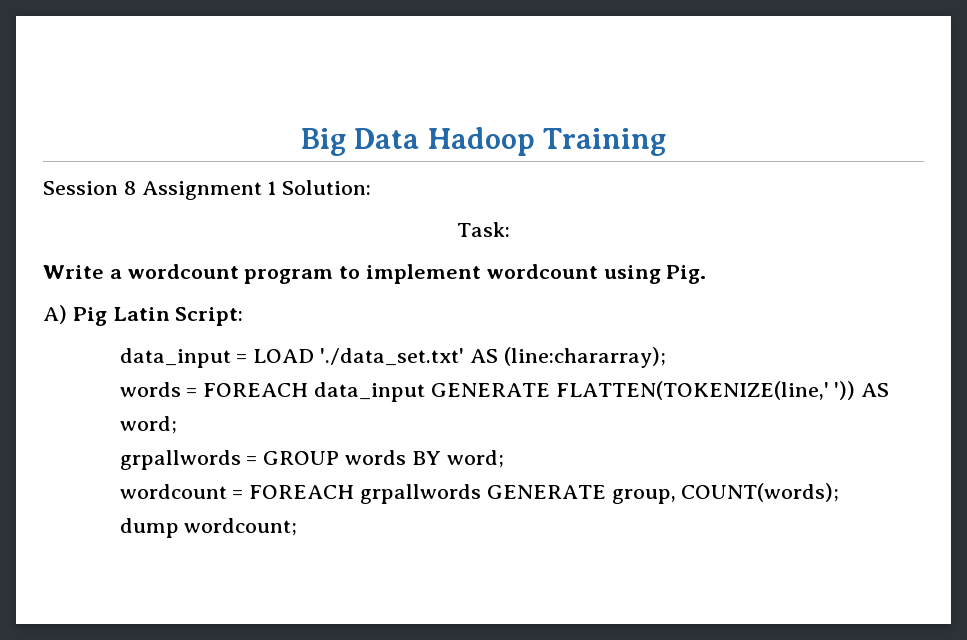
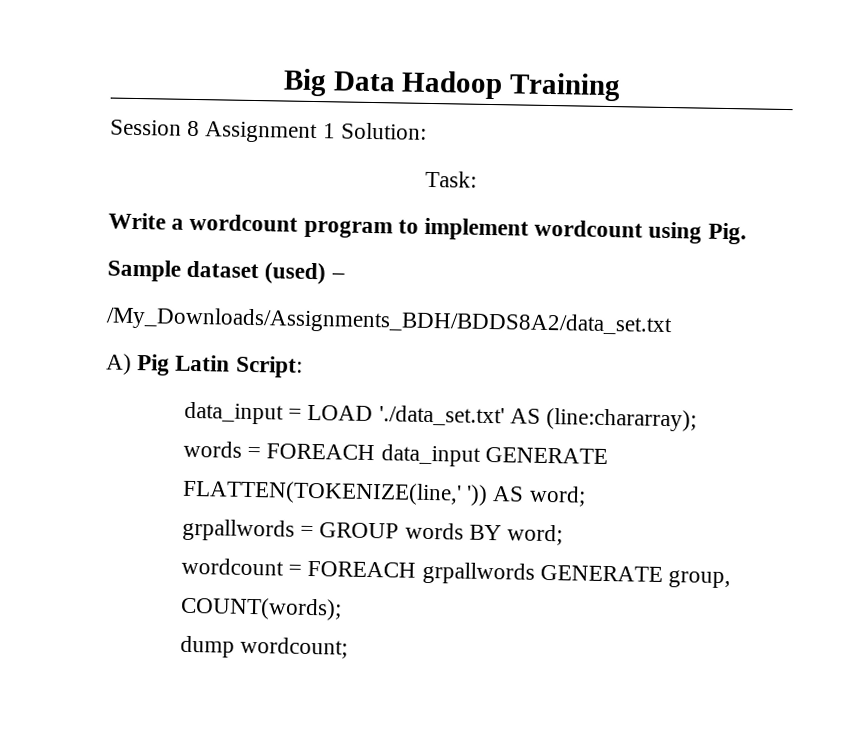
(707, 274) none -> [107,259,345,285] [106,306,673,338] // Sample dataset (used) – // /My_Downloads/Assignments_BDH/BDDS8A2/data_set.txt

